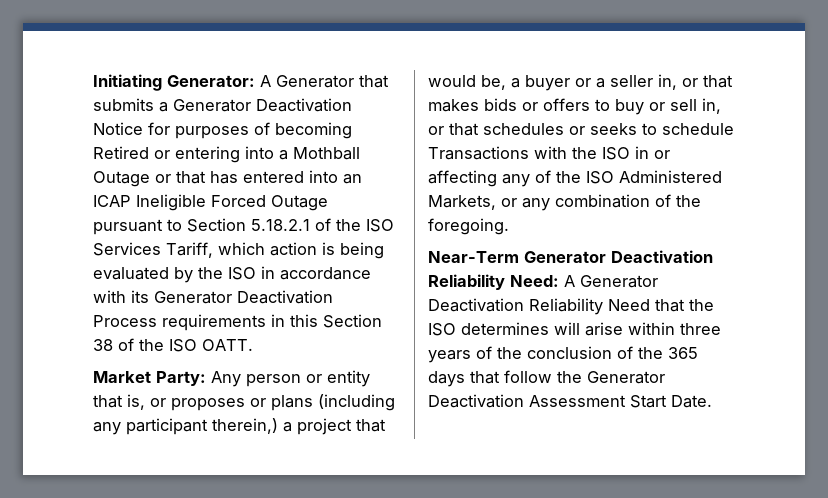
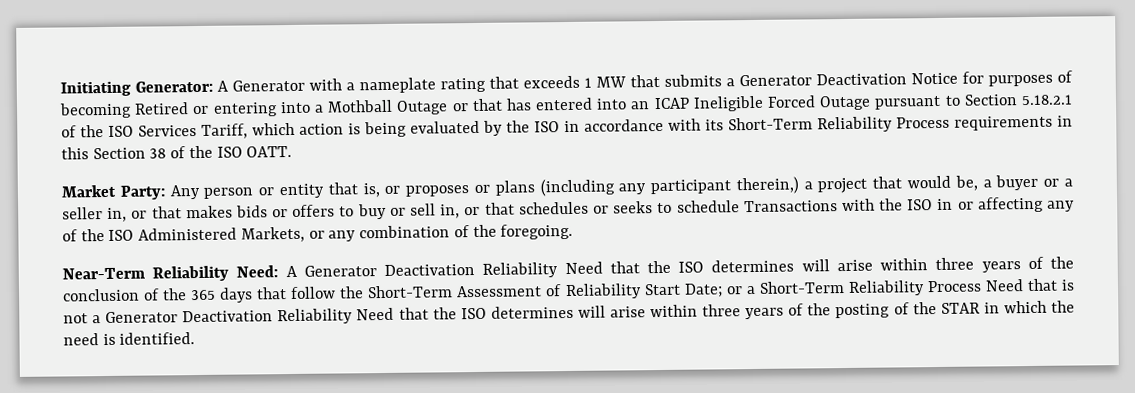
(354, 81) none -> [309,75,626,94] with a nameplate rating that exceeds 1 MW
[154,290,333,304] Generator Deactivation -> [728,116,893,133] Short-Term Reliability
[524,250,713,263] Generator Deactivation -> (145, 273) none
[587,371,665,384] [428,394,712,408] Generator Deactivation Assessment Start Date. -> [367,278,1075,300] [63,300,1075,325] [63,332,196,346] Short-Term Assessment of Reliability Start Date; or a Short-Term Reliability Process Need that is not a Generator Deactivation Reliability Need that the ISO determines will arise within three years of the posting of the STAR in which the need is identified.

